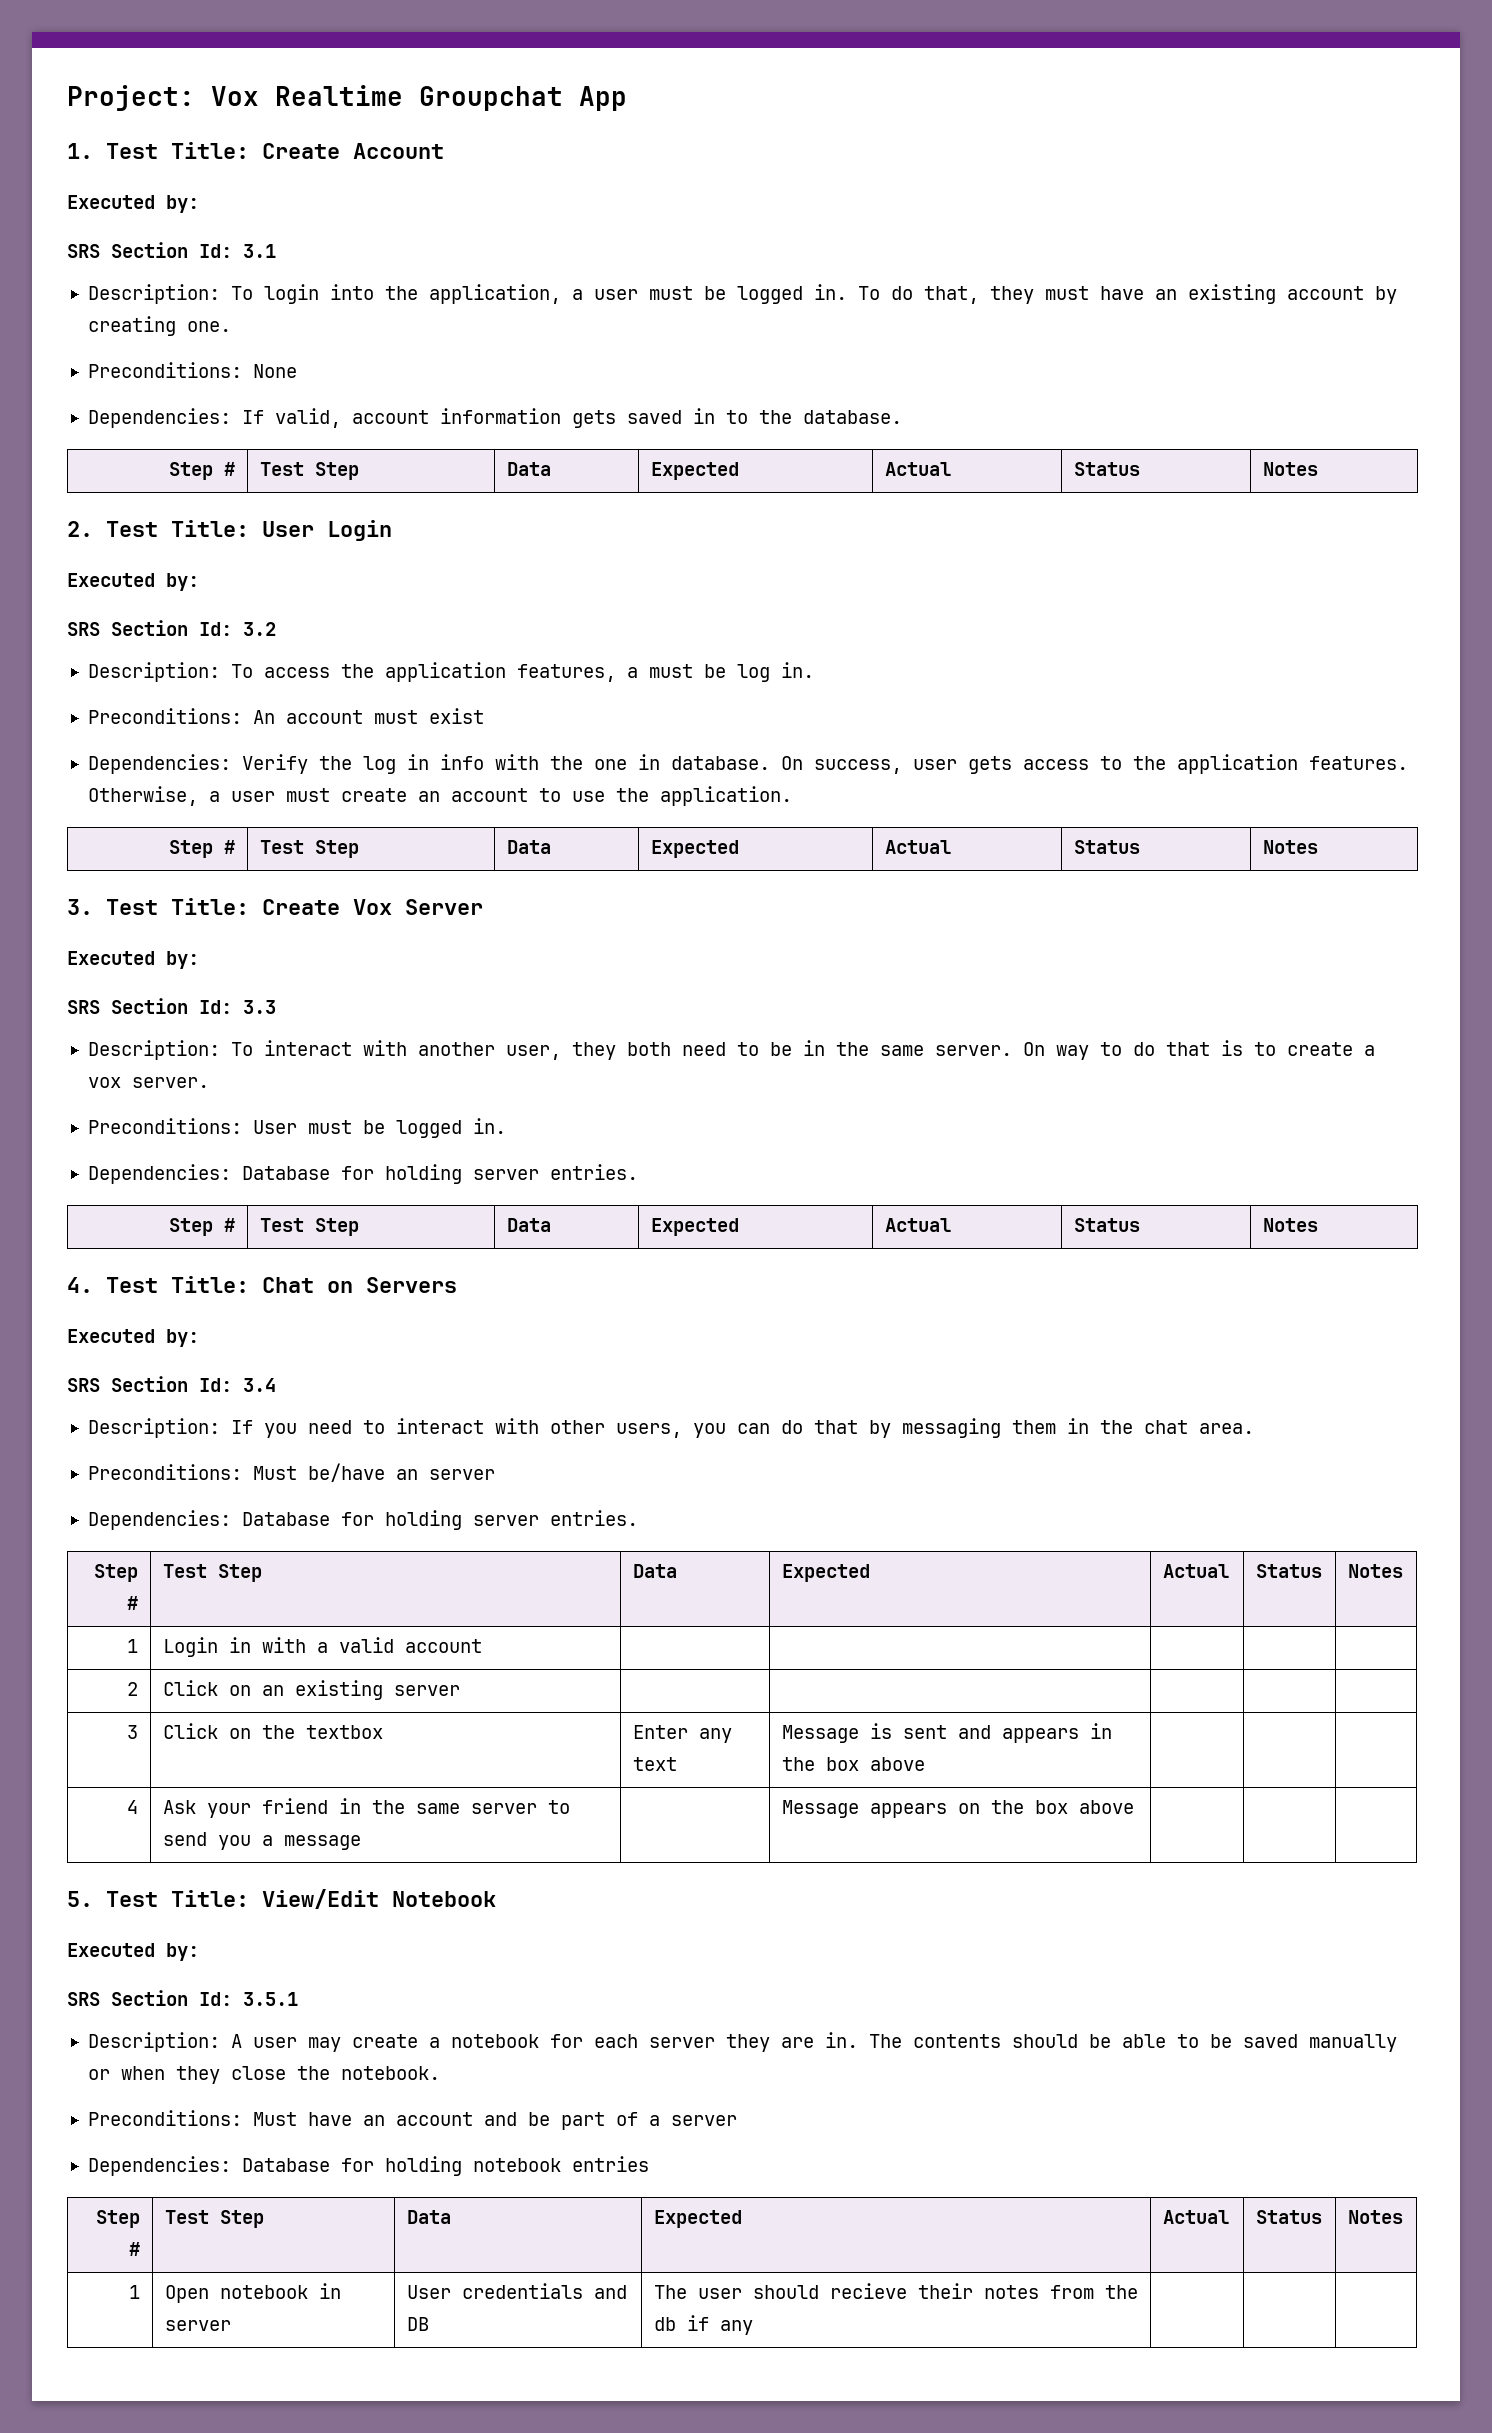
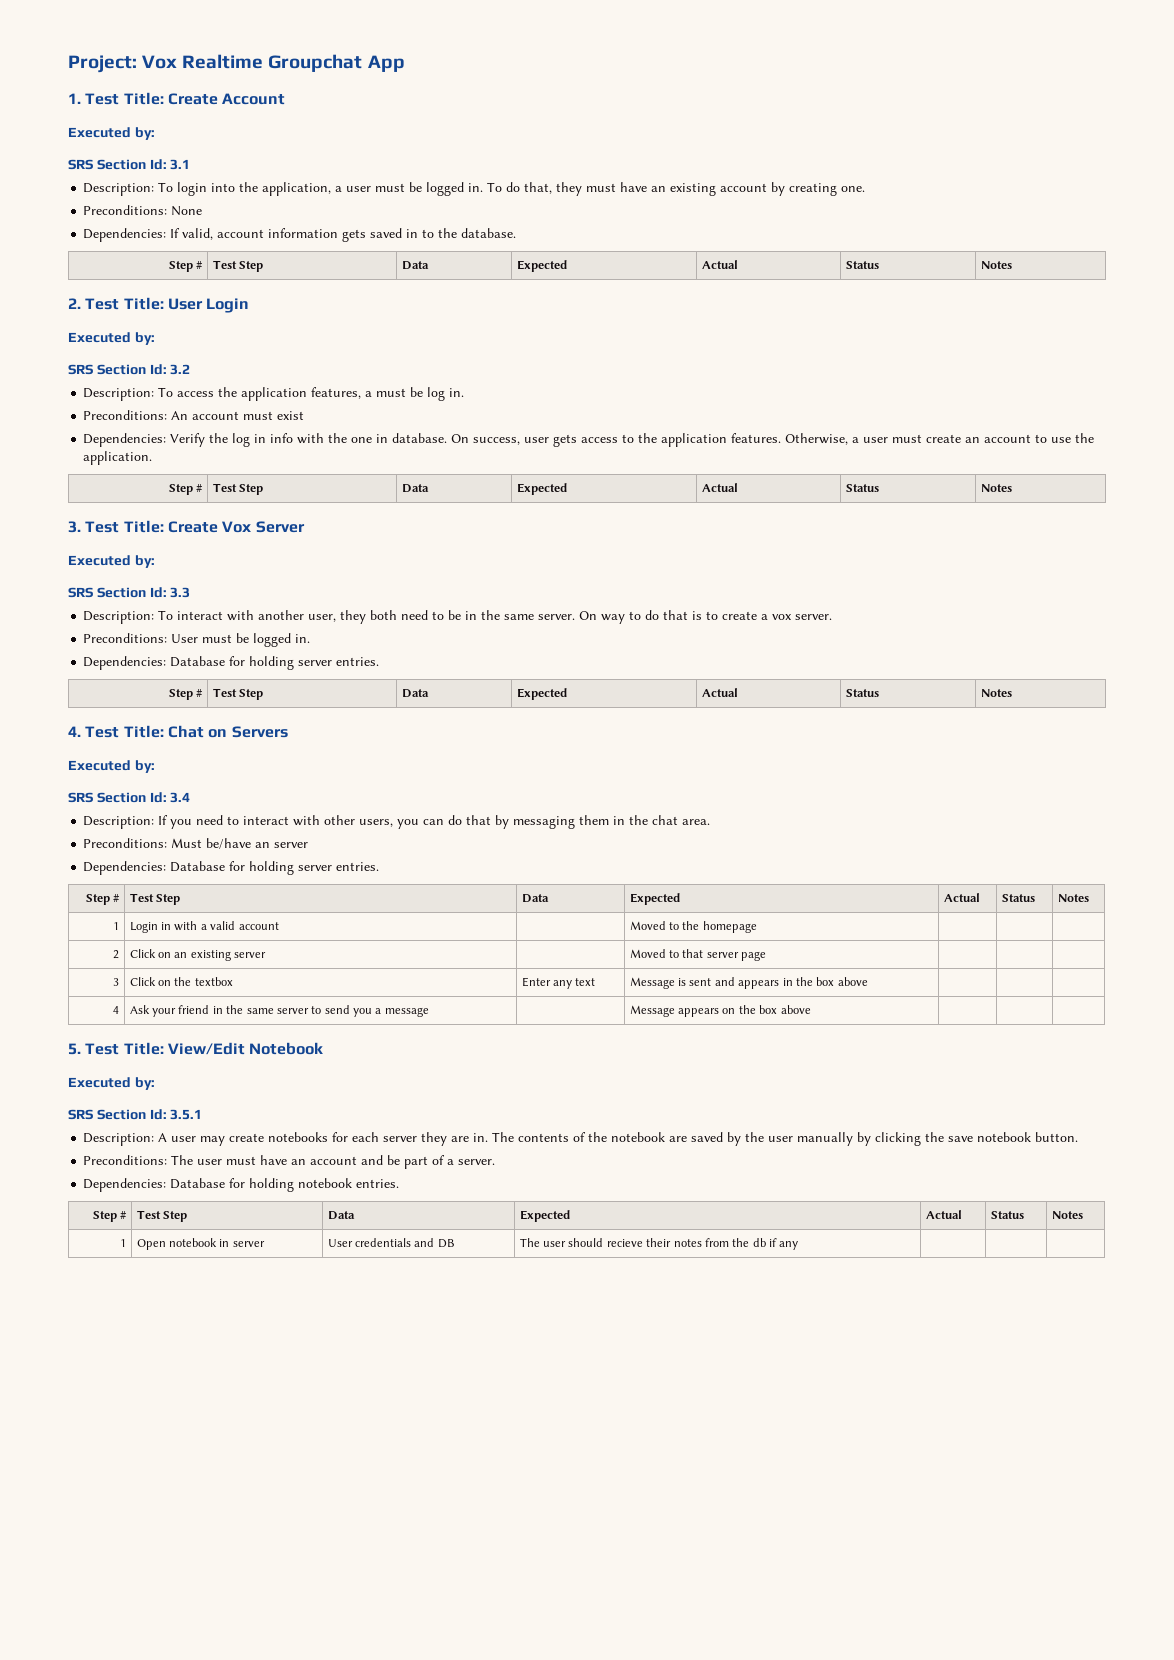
(482, 1646) none -> [629,921,757,933] Moved to the homepage
(460, 1690) none -> [629,949,767,961] Moved to that server page
[428,2034,539,2048] a notebook -> [268,1132,329,1142] notebooks
[1011,2034,1397,2052] [87,2066,440,2084] [87,2110,297,2126] should be able to be saved manually or when they close the notebook. // Preconditions: Must -> [573,1132,1079,1146] [83,1155,257,1165] of the notebook are saved by the user manually by clicking the save notebook button. // Preconditions: The user must
[670,2115,737,2126] server -> [458,1159,496,1165] server.
[571,2156,649,2172] entries -> [356,1179,400,1188] entries.

